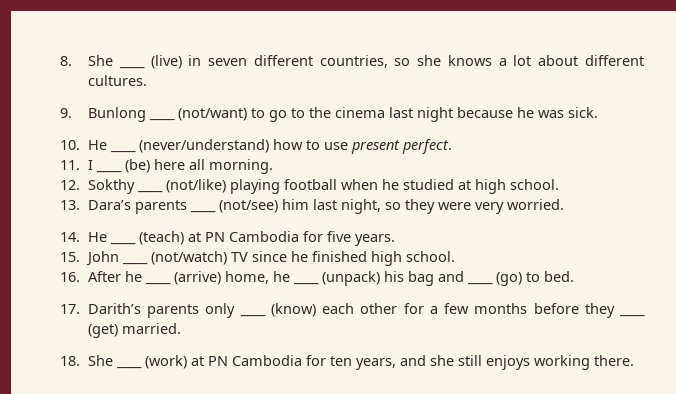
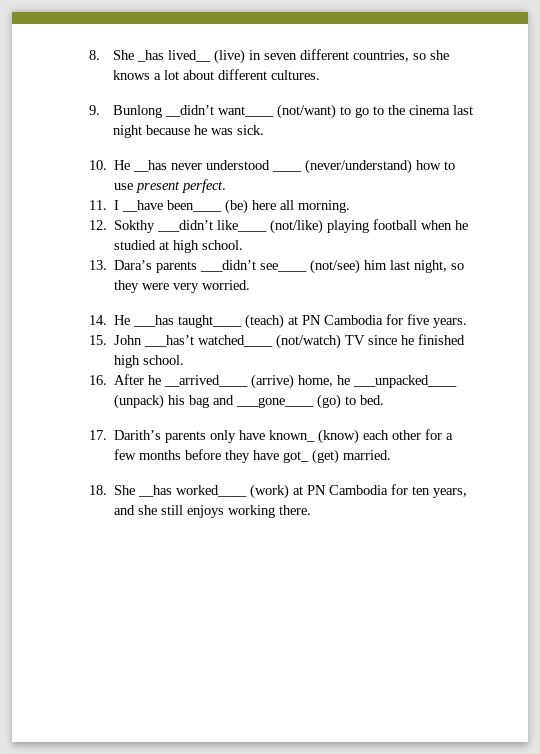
[118,66,145,69] ____ -> [136,50,211,62] _has lived__
[149,118,176,121] ____ -> [164,105,274,117] __didn’t want____
(108, 145) none -> [133,160,271,172] __has never understood
[96,170,123,173] ____ -> [122,200,223,212] __have been____
[137,190,164,193] ____ -> [157,220,268,232] ___didn’t like____
[190,210,217,213] ____ -> [200,260,308,272] ___didn’t see____
[110,242,137,245] ____ -> [133,315,243,328] ___has taught____
[122,262,149,265] ____ -> [144,335,274,347] ___has’t watched____
[145,282,172,285] ____ -> [164,375,249,387] __arrived____
[293,282,320,285] ____ -> [353,375,458,388] ___unpacked____
[467,282,494,285] ____ -> [236,397,315,408] ___gone____
[239,314,266,317] ____ -> [239,430,316,442] have known_
[619,314,646,317] ____ -> [253,450,310,463] have got_
[116,366,143,369] ____ -> [138,485,248,497] __has worked____

